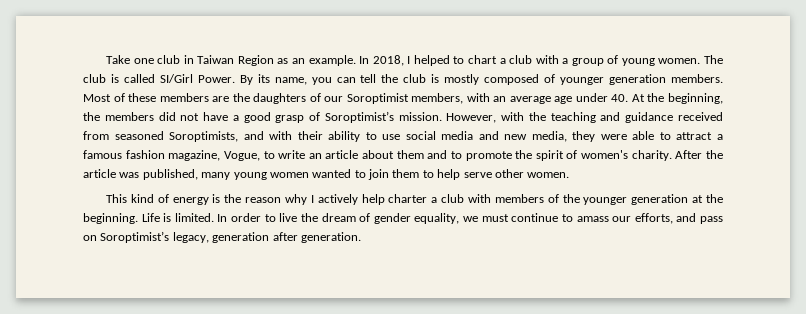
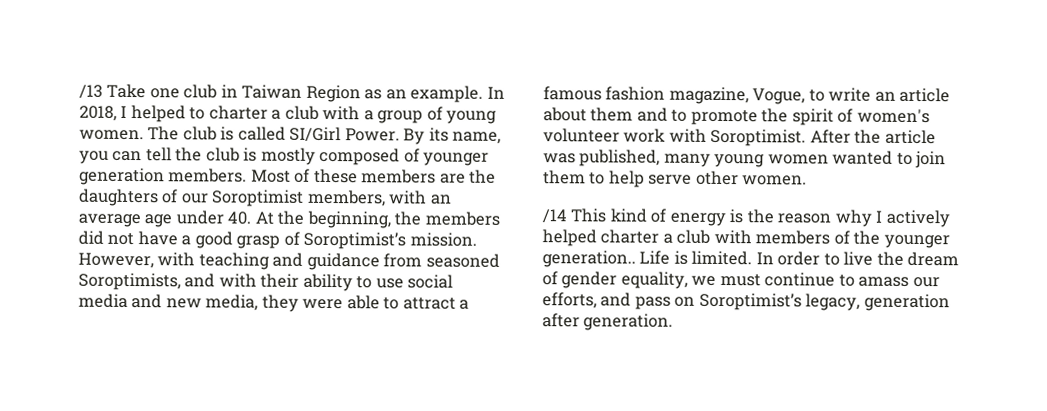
(106, 59) none -> [79,84,103,99] /13
[467,55,497,64] chart -> [208,105,268,120] charter
[528,112,546,121] the -> (196, 259) none
[677,112,723,121] received -> (380, 261) none
[631,150,672,161] charity. -> [543,128,807,147] volunteer work with Soroptimist.
(570, 175) none -> [542,209,567,224] /14
[361,194,385,205] help -> [542,229,597,247] helped
[631,194,723,205] [83,213,138,224] generation at the beginning. -> [542,250,636,268] generation..

